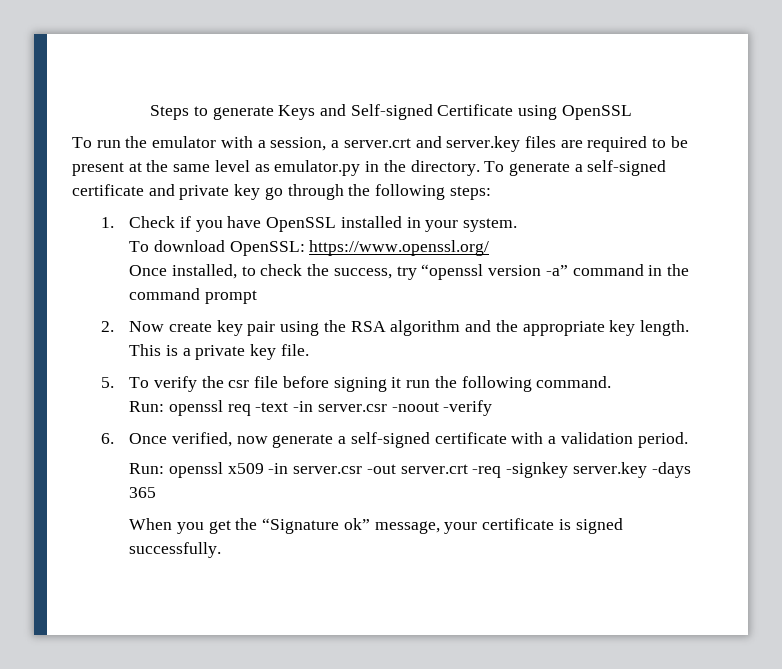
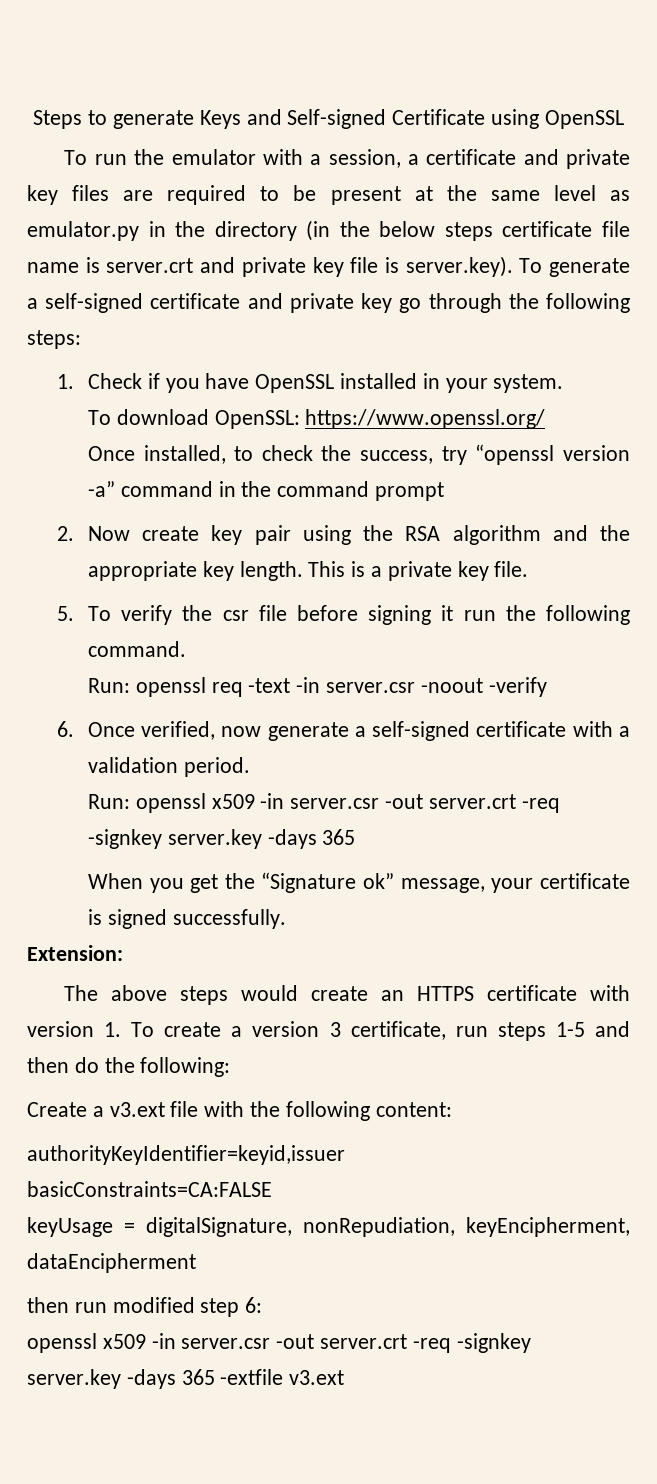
[343,136,521,152] server.crt and server.key -> [426,149,630,169] [27,185,58,205] certificate and private key
[410,160,480,176] directory. -> [214,220,630,241] [27,256,513,277] directory (in the below steps certificate file name is server.crt and private key file is server.key).
(222, 550) none -> [27,945,123,961] [64,985,630,1005] [27,1021,630,1041] [27,1057,231,1077] [27,1101,452,1121] [27,1145,345,1165] [27,1181,272,1197] [27,1217,630,1237] [27,1253,196,1273] [27,1297,263,1317] [27,1333,531,1353] [27,1369,345,1389] // Extension: // The above steps would create an HTTPS certificate with version 1. To create a version 3 certificate, run steps 1-5 and then do the following: // Create a v3.ext file with the following content: // authorityKeyIdentifier=keyid,issuer // basicConstraints=CA:FALSE // keyUsage = digitalSignature, nonRepudiation, keyEncipherment, dataEncipherment // then run modified step 6: // openssl x509 -in server.csr -out server.crt -req -signkey server.key -days 365 -extfile v3.ext

